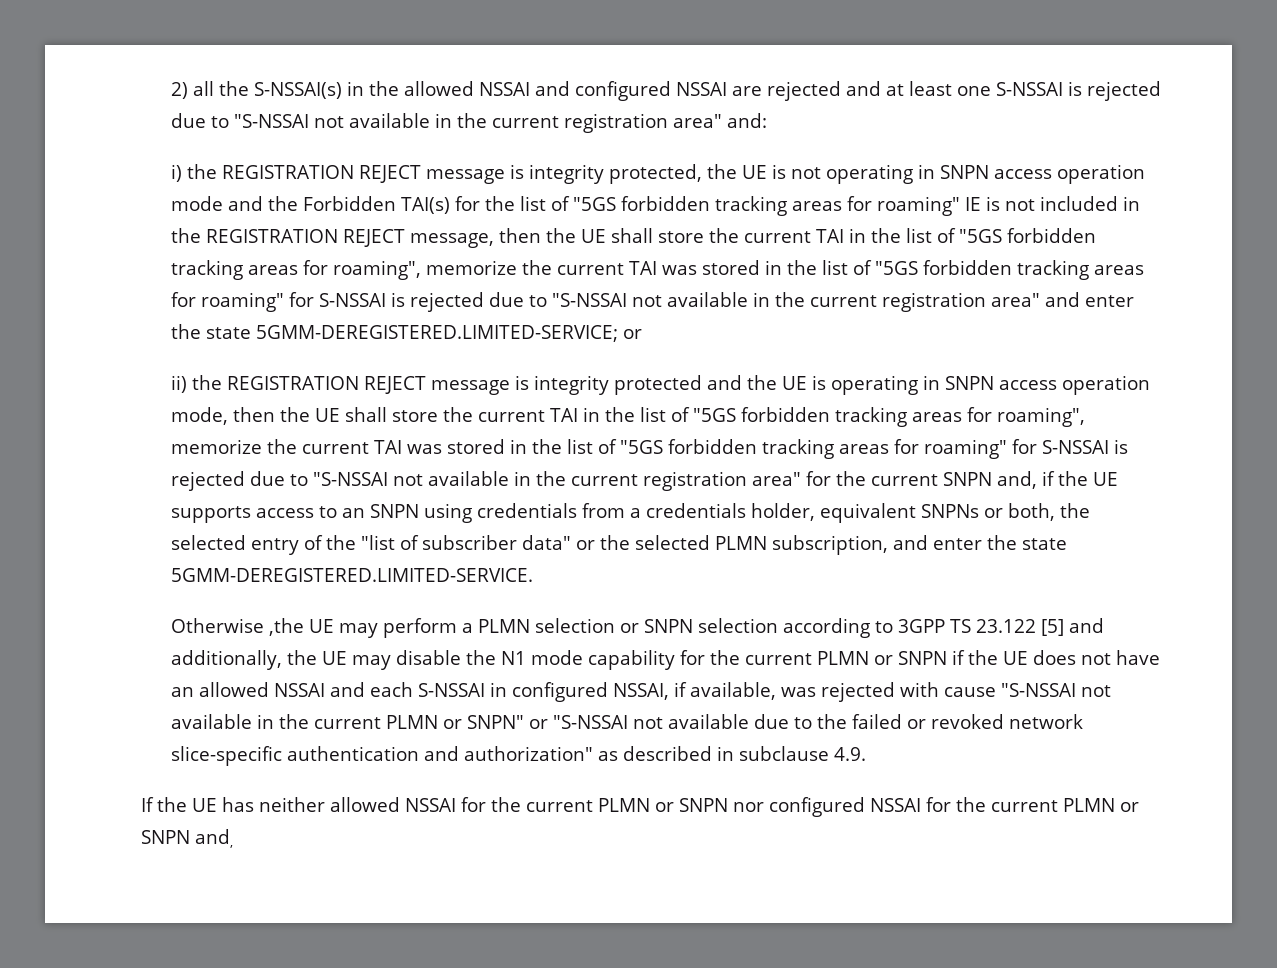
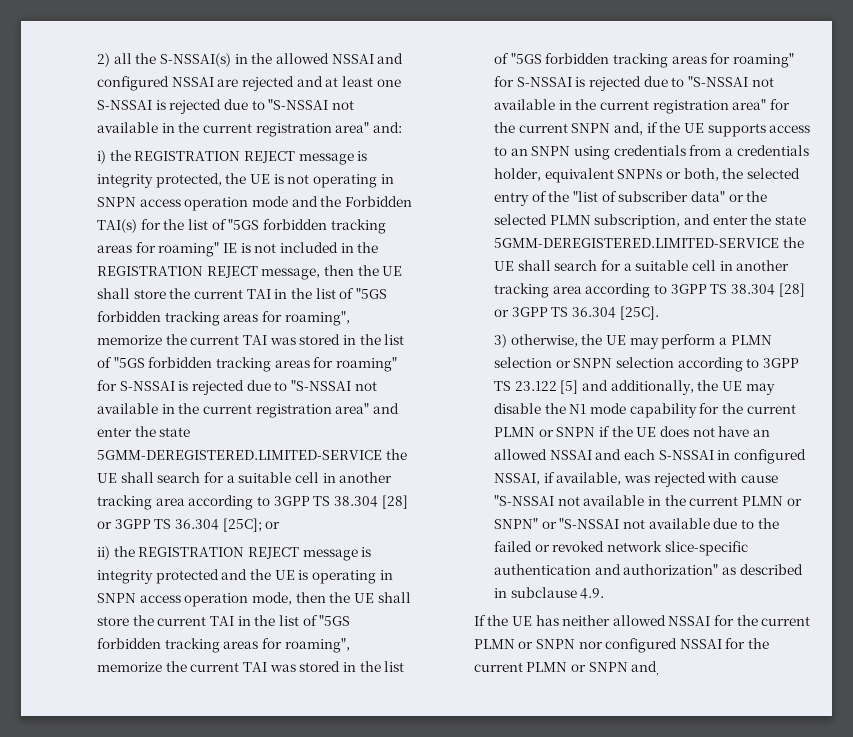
[255,325,618,342] 5GMM-DEREGISTERED.LIMITED-SERVICE; -> [97,449,407,460] [97,472,393,483] [97,495,408,510] [97,518,262,532] 5GMM-DEREGISTERED.LIMITED-SERVICE the UE shall search for a suitable cell in another tracking area according to 3GPP TS 38.304 [28] or 3GPP TS 36.304 [25C];
[170,568,533,582] [170,618,304,636] 5GMM-DEREGISTERED.LIMITED-SERVICE. // Otherwise ,the -> [494,237,804,248] [494,260,790,271] [494,283,805,298] [494,306,659,320] [494,334,603,348] 5GMM-DEREGISTERED.LIMITED-SERVICE the UE shall search for a suitable cell in another tracking area according to 3GPP TS 38.304 [28] or 3GPP TS 36.304 [25C]. // 3) otherwise, the

